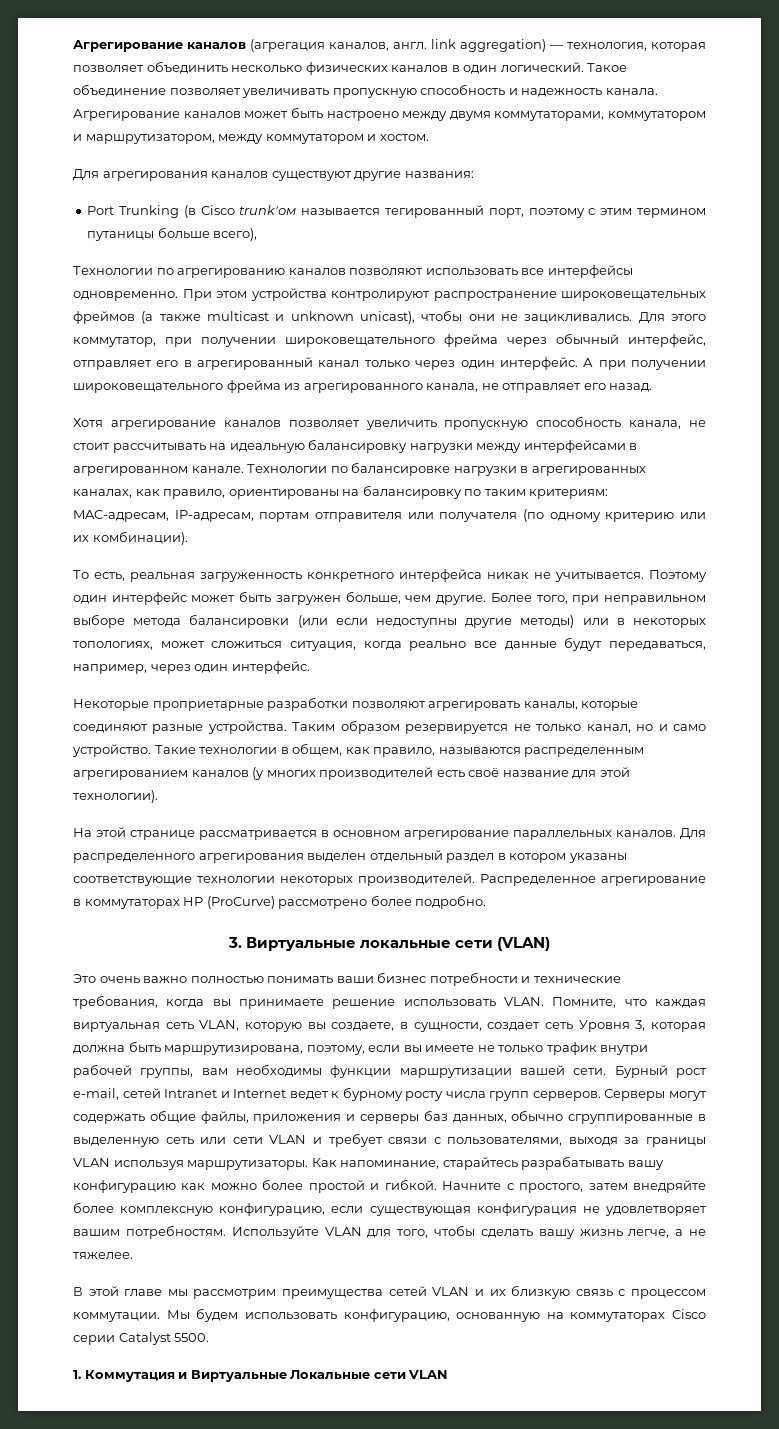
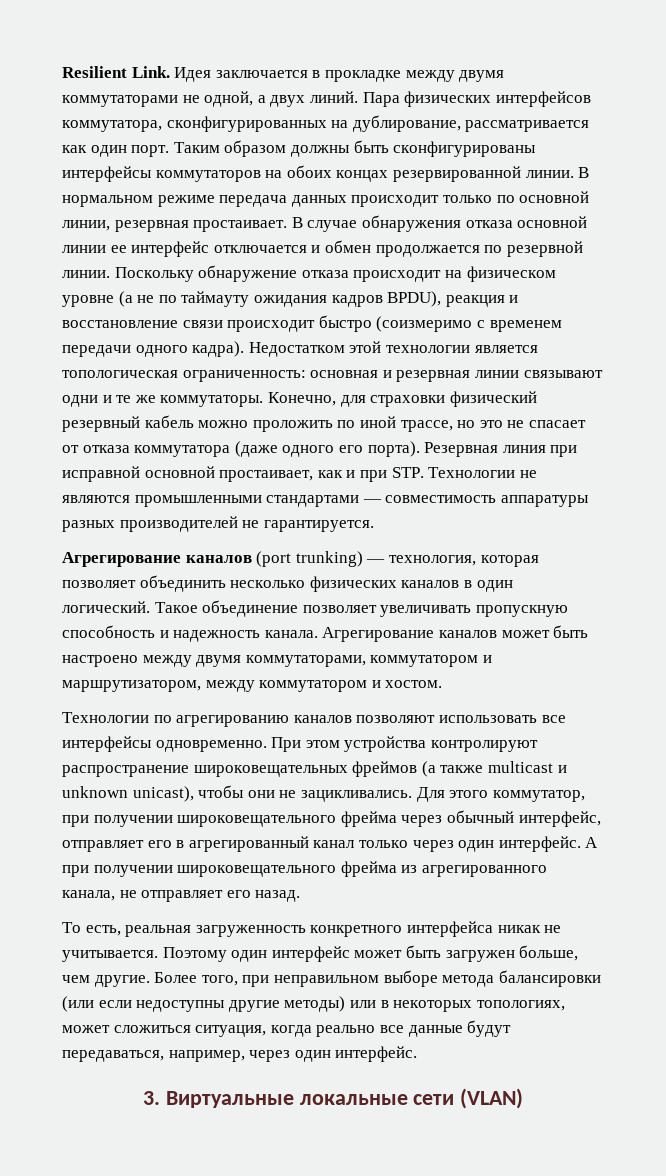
[73,39,546,52] Агрегирование каналов (агрегация каналов, англ. link aggregation) -> [62,66,505,82] [62,91,591,107] [62,115,590,132] [62,140,537,157] [62,165,590,182] [62,191,590,207] [62,215,588,232] [62,240,583,257] [62,265,556,282] [62,291,519,307] [62,315,562,332] [62,341,538,357] [62,370,603,382] [62,391,537,407] [62,415,586,432] [62,441,578,457] [62,466,537,482] [62,495,589,507] [62,516,374,532] [62,551,363,567] Resilient Link. Идея заключается в прокладке между двумя коммутаторами не одной, а двух линий. Пара физических интерфейсов коммутатора, сконфигурированных на дублирование, рассматривается как один порт. Таким образом должны быть сконфигурированы интерфейсы коммутаторов на обоих концах резервированной линии. В нормальном режиме передача данных происходит только по основной линии, резервная простаивает. В случае обнаружения отказа основной линии ее интерфейс отключается и обмен продолжается по резервной линии. Поскольку обнаружение отказа происходит на физическом уровне (а не по таймауту ожидания кадров BPDU), реакция и восстановление связи происходит быстро (соизмеримо с временем передачи одного кадра). Недостатком этой технологии является топологическая ограниченность: основная и резервная линии связывают одни и те же коммутаторы. Конечно, для страховки физический резервный кабель можно проложить по иной трассе, но это не спасает от отказа коммутатора (даже одного его порта). Резервная линия при исправной основной простаивает, как и при STP. Технологии не являются промышленными стандартами — совместимость аппаратуры разных производителей не гарантируется. // Агрегирование каналов (port trunking)
[73,169,474,181] [87,205,706,218] [87,227,258,241] // Для агрегирования каналов существуют другие названия: // Port Trunking (в Cisco trunk'ом называется тегированный порт, поэтому с этим термином путаницы больше всего), -> (443, 684) none
[73,416,706,430] [73,439,638,453] [73,462,646,476] [73,485,609,499] [73,509,706,522] [73,531,188,545] // Хотя агрегирование каналов позволяет увеличить пропускную способность канала, не стоит рассчитывать на идеальную балансировку нагрузки между интерфейсами в агрегированном канале. Технологии по балансировке нагрузки в агрегированных каналах, как правило, ориентированы на балансировку по таким критериям: MAC-адресам, IP-адресам, портам отправителя или получателя (по одному критерию или их комбинации). -> (301, 896) none
[73,697,639,711] [73,720,706,734] [72,743,645,757] [73,767,630,780] [73,790,158,803] [73,827,706,840] [73,850,627,863] [73,873,706,886] [73,895,487,909] // Некоторые проприетарные разработки позволяют агрегировать каналы, которые соединяют разные устройства. Таким образом резервируется не только канал, но и само устройство. Такие технологии в общем, как правило, называются распределенным агрегированием каналов (у многих производителей есть своё название для этой технологии). // На этой странице рассматривается в основном агрегирование параллельных каналов. Для распределенного агрегирования выделен отдельный раздел в котором указаны соответствующие технологии некоторых производителей. Распределенное агрегирование в коммутаторах HP (ProCurve) рассмотрено более подробно. -> (418, 1054) none
[73,972,621,986] [73,995,706,1009] [73,1020,706,1032] [73,1041,649,1055] [73,1064,707,1078] [73,1087,708,1101] [73,1110,706,1124] [73,1133,706,1147] [73,1156,664,1170] [73,1179,706,1193] [73,1202,707,1216] [73,1225,706,1239] [73,1252,133,1259] [73,1285,707,1299] [73,1308,706,1322] [73,1332,210,1345] [73,1370,449,1382] // Это очень важно полностью понимать ваши бизнес потребности и технические требования, когда вы принимаете решение использовать VLAN. Помните, что каждая виртуальная сеть VLAN, которую вы создаете, в сущности, создает сеть Уровня 3, которая должна быть маршрутизирована, поэтому, если вы имеете не только трафик внутри рабочей группы, вам необходимы функции маршрутизации вашей сети. Бурный рост e-mail, сетей Intranet и Internet ведет к бурному росту числа групп серверов. Серверы могут содержать общие файлы, приложения и серверы баз данных, обычно сгруппированные в выделенную сеть или сети VLAN и требует связи с пользователями, выходя за границы VLAN используя маршрутизаторы. Как напоминание, старайтесь разрабатывать вашу конфигурацию как можно более простой и гибкой. Начните с простого, затем внедряйте более комплексную конфигурацию, если существующая конфигурация не удовлетворяет вашим потребностям. Используйте VLAN для того, чтобы сделать вашу жизнь легче, а не тяжелее. // В этой главе мы рассмотрим преимущества сетей VLAN и их близкую связь с процессом коммутации. Мы будем использовать конфигурацию, основанную на коммутаторах Cisco серии Catalyst 5500. // 1. Коммутация и Виртуальные Локальные сети VLAN -> (524, 1098) none

